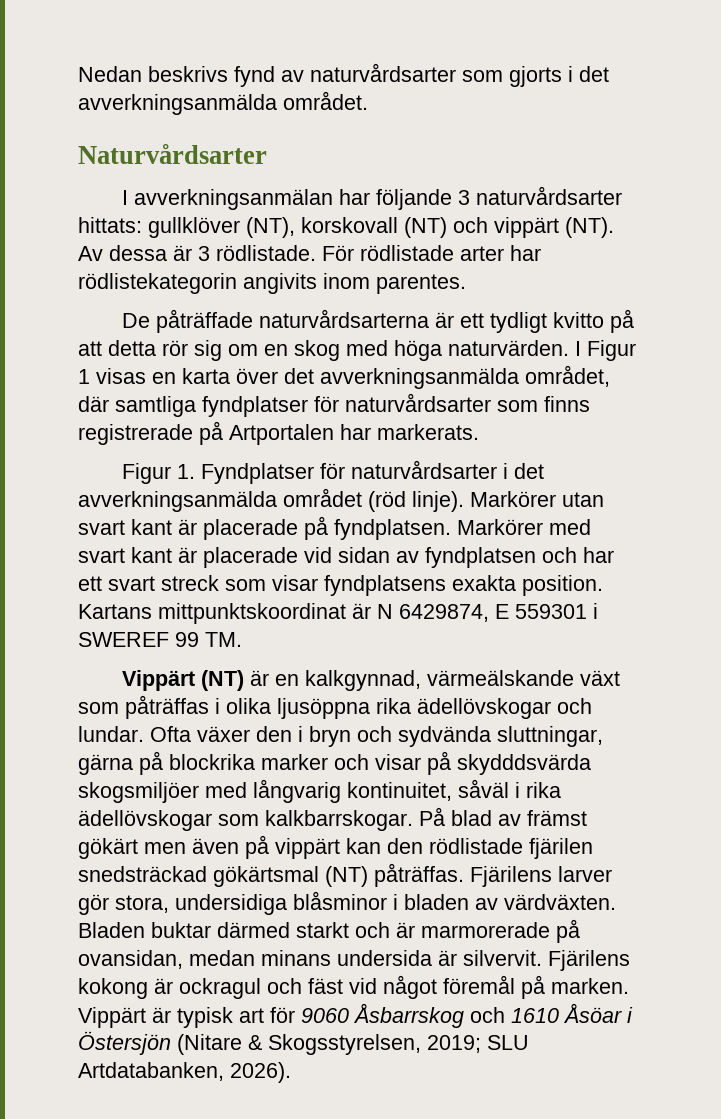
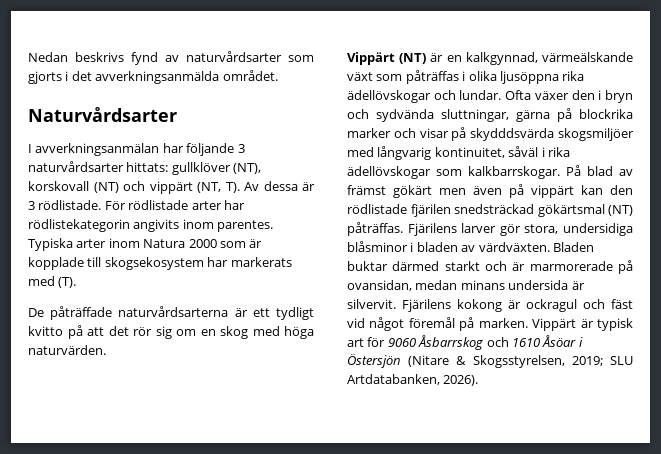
[565,217,614,238] (NT). -> [197,182,240,193] (NT, T).
(466, 284) none -> [28,238,263,251] [28,257,292,270] [28,276,77,288] Typiska arter inom Natura 2000 som är kopplade till skogsekosystem har markerats med (T).
[108,340,156,356] detta -> [108,326,129,336] det
[575,340,636,361] [78,365,610,389] [78,393,590,417] [78,421,479,445] [122,460,545,484] [78,488,604,512] [78,516,591,540] [78,547,614,568] [78,575,603,596] [78,603,598,624] [78,632,242,647] I Figur 1 visas en karta över det avverkningsanmälda området, där samtliga fyndplatser för naturvårdsarter som finns registrerade på Artportalen har markerats. // Figur 1. Fyndplatser för naturvårdsarter i det avverkningsanmälda området (röd linje). Markörer utan svart kant är placerade på fyndplatsen. Markörer med svart kant är placerade vid sidan av fyndplatsen och har ett svart streck som visar fyndplatsens exakta position. Kartans mittpunktskoordinat är N 6429874, E 559301 i SWEREF 99 TM. -> (106, 350) none

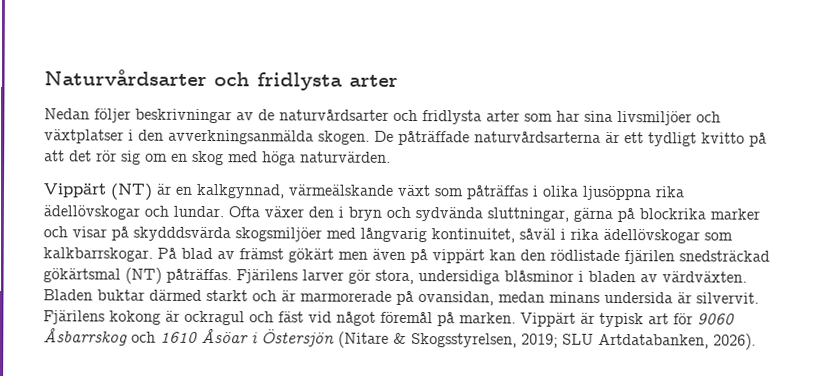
[28,51,314,65] [28,70,278,84] [28,107,177,122] [28,143,245,156] [28,161,262,175] [28,181,315,194] [28,200,245,210] [28,219,274,232] [28,238,263,251] [28,257,292,270] [28,276,77,288] Nedan beskrivs fynd av naturvårdsarter som gjorts i det avverkningsanmälda området. // Naturvårdsarter // I avverkningsanmälan har följande 3 naturvårdsarter hittats: gullklöver (NT), korskovall (NT) och vippärt (NT, T). Av dessa är 3 rödlistade. För rödlistade arter har rödlistekategorin angivits inom parentes. Typiska arter inom Natura 2000 som är kopplade till skogsekosystem har markerats med (T). // -> [44,69,398,91] [44,108,721,126] [44,129,370,145] Naturvårdsarter och fridlysta arter // Nedan följer beskrivningar av de naturvårdsarter och fridlysta arter som har sina livsmiljöer och växtplatser i den avverkningsanmälda skogen.

